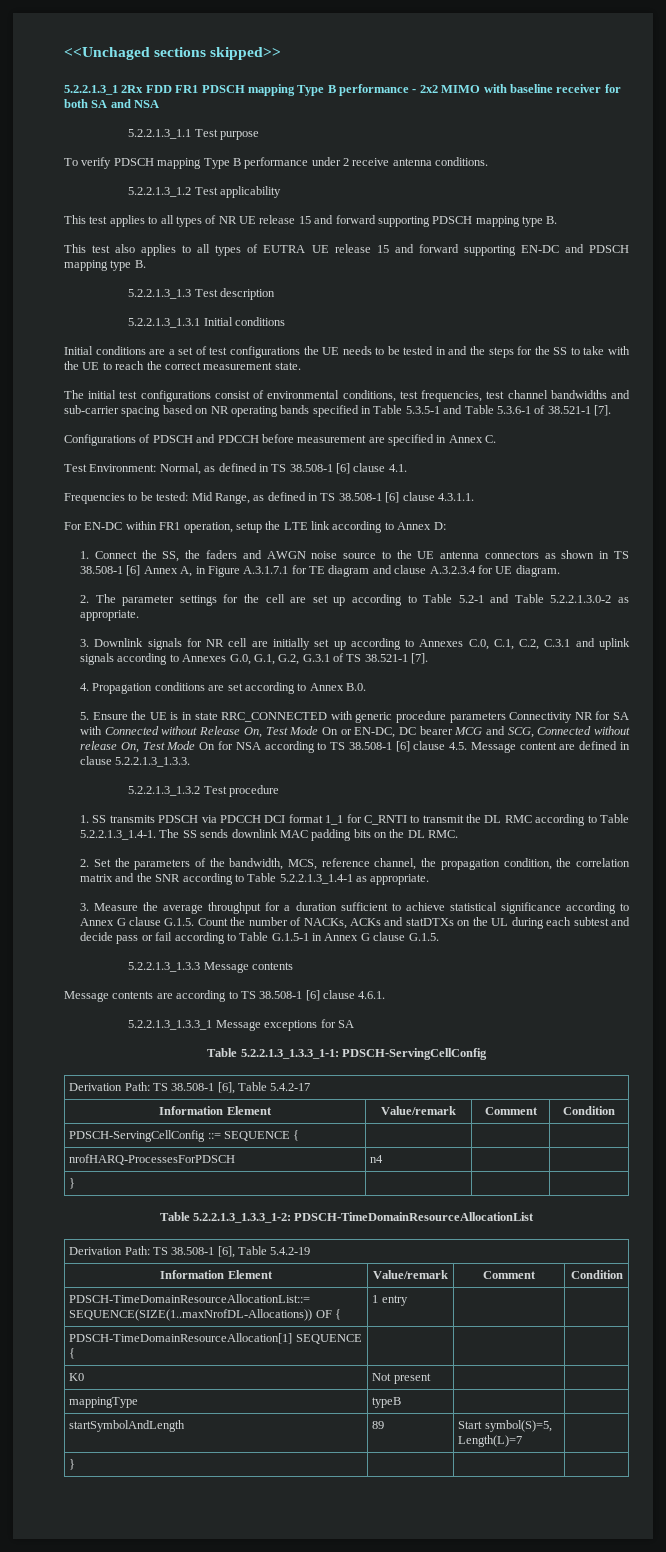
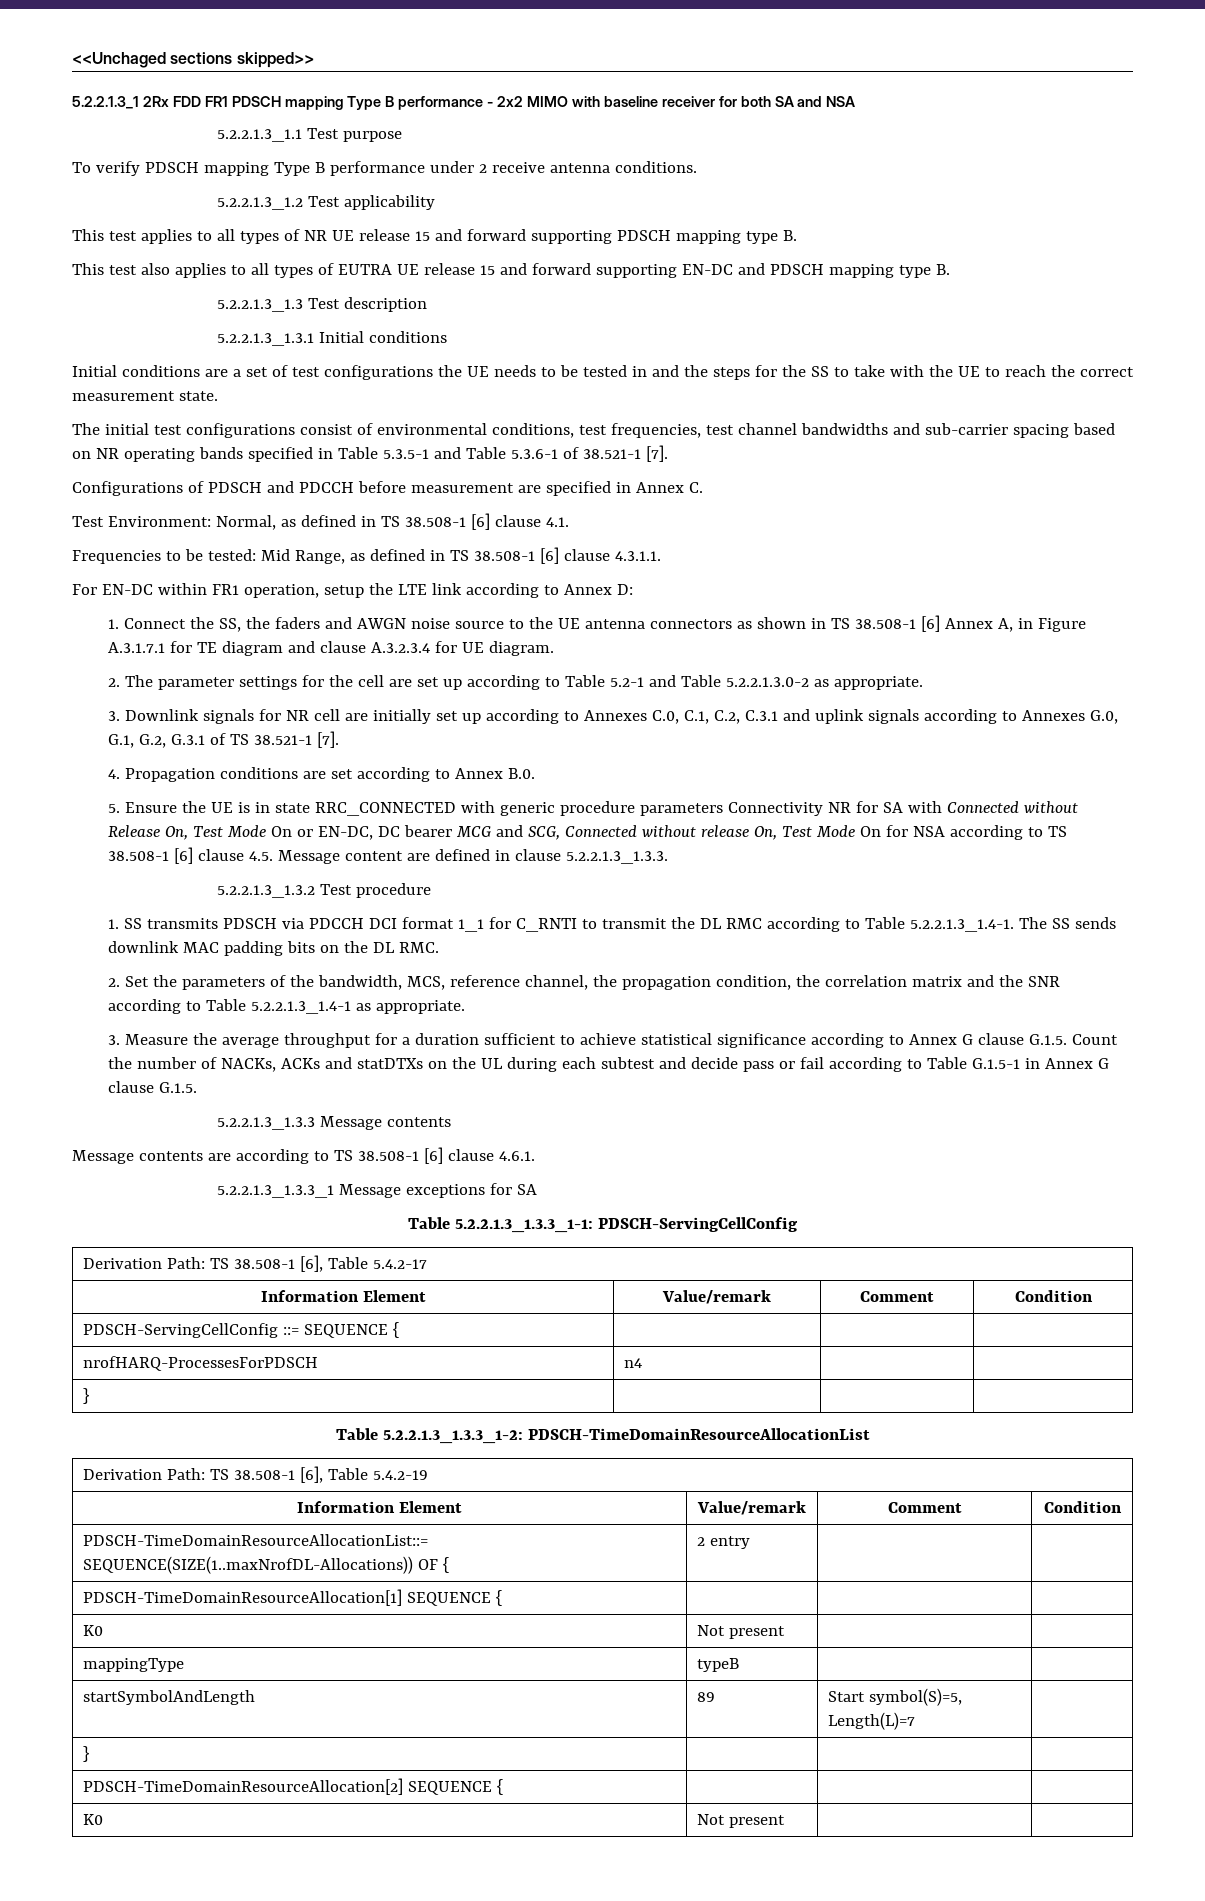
[372,1295,379,1303] 1 -> [697,1537,706,1546] 2
(76, 1464) none -> [83,1778,504,1795] [83,1814,104,1825] [697,1814,786,1828] // PDSCH-TimeDomainResourceAllocation[2] SEQUENCE { | | | // K0 | Not present | |

